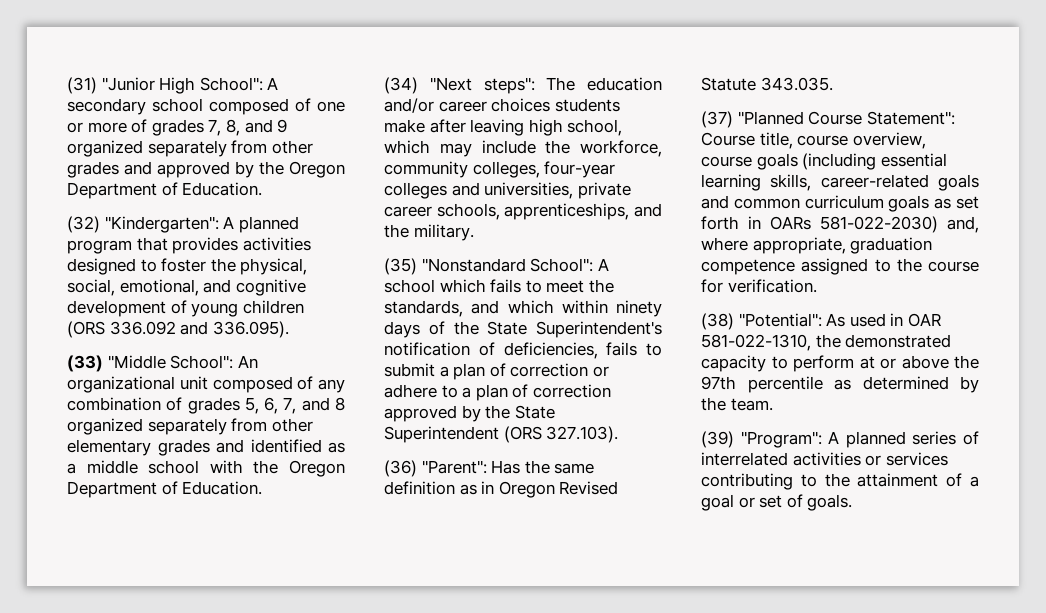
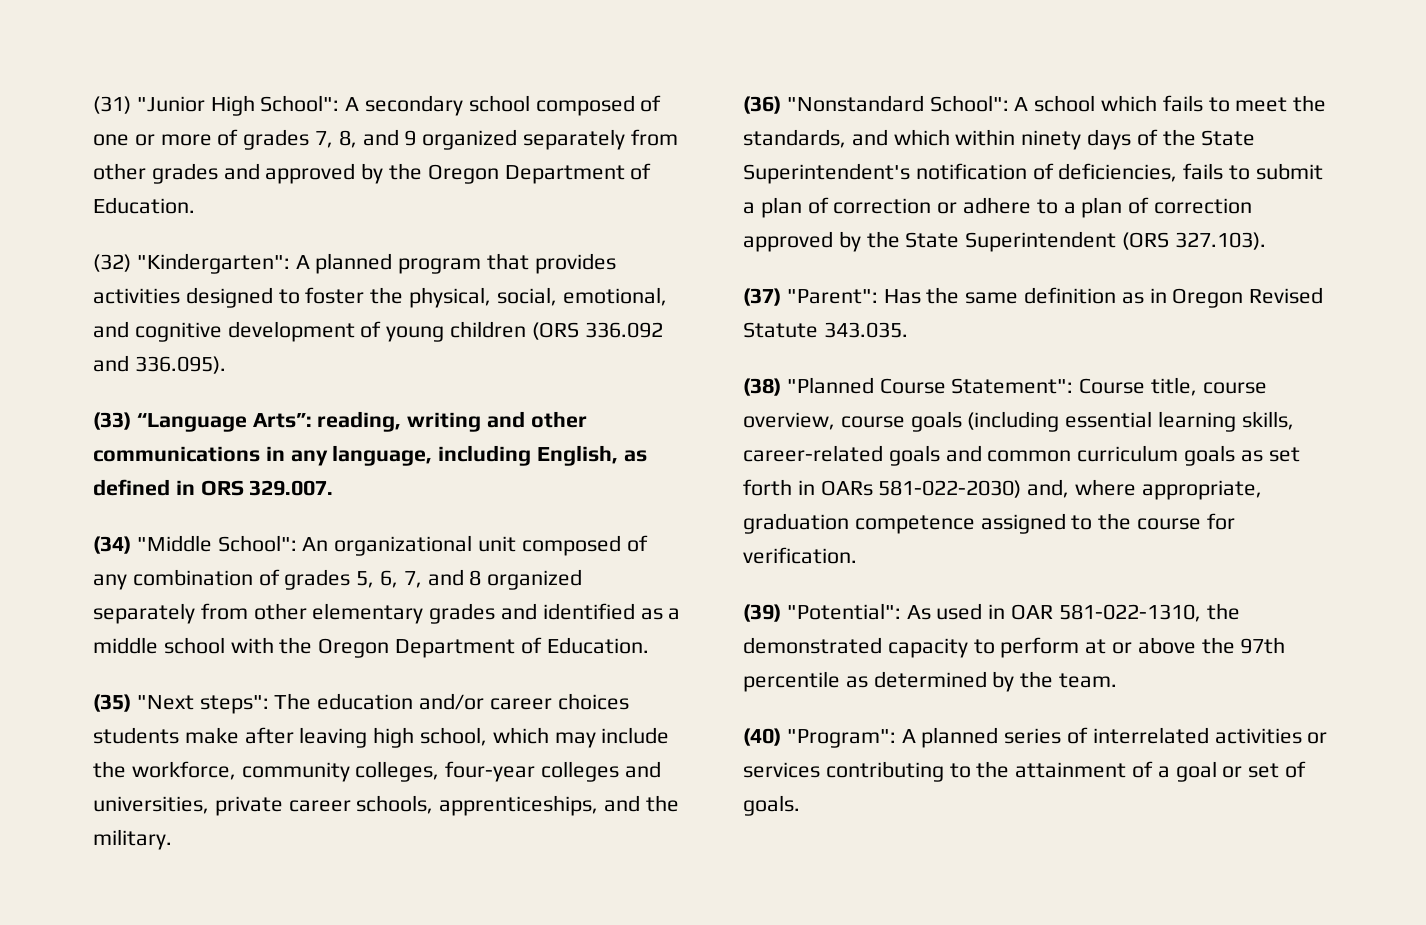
(103, 363) none -> [136,411,587,432] [93,445,647,466] [93,479,334,496] [93,536,131,554] “Language Arts”: reading, writing and other communications in any language, including English, as defined in ORS 329.007. // (34)
[384,77,418,94] (34) -> [93,694,131,712] (35)
[384,258,417,275] (35) -> [743,96,781,114] (36)
[384,460,417,477] (36) -> [743,288,781,306] (37)
[701,111,733,128] (37) -> [743,378,781,396] (38)
[701,313,734,330] (38) -> [743,604,781,622] (39)
[701,431,734,448] (39) -> [743,728,781,746] (40)

